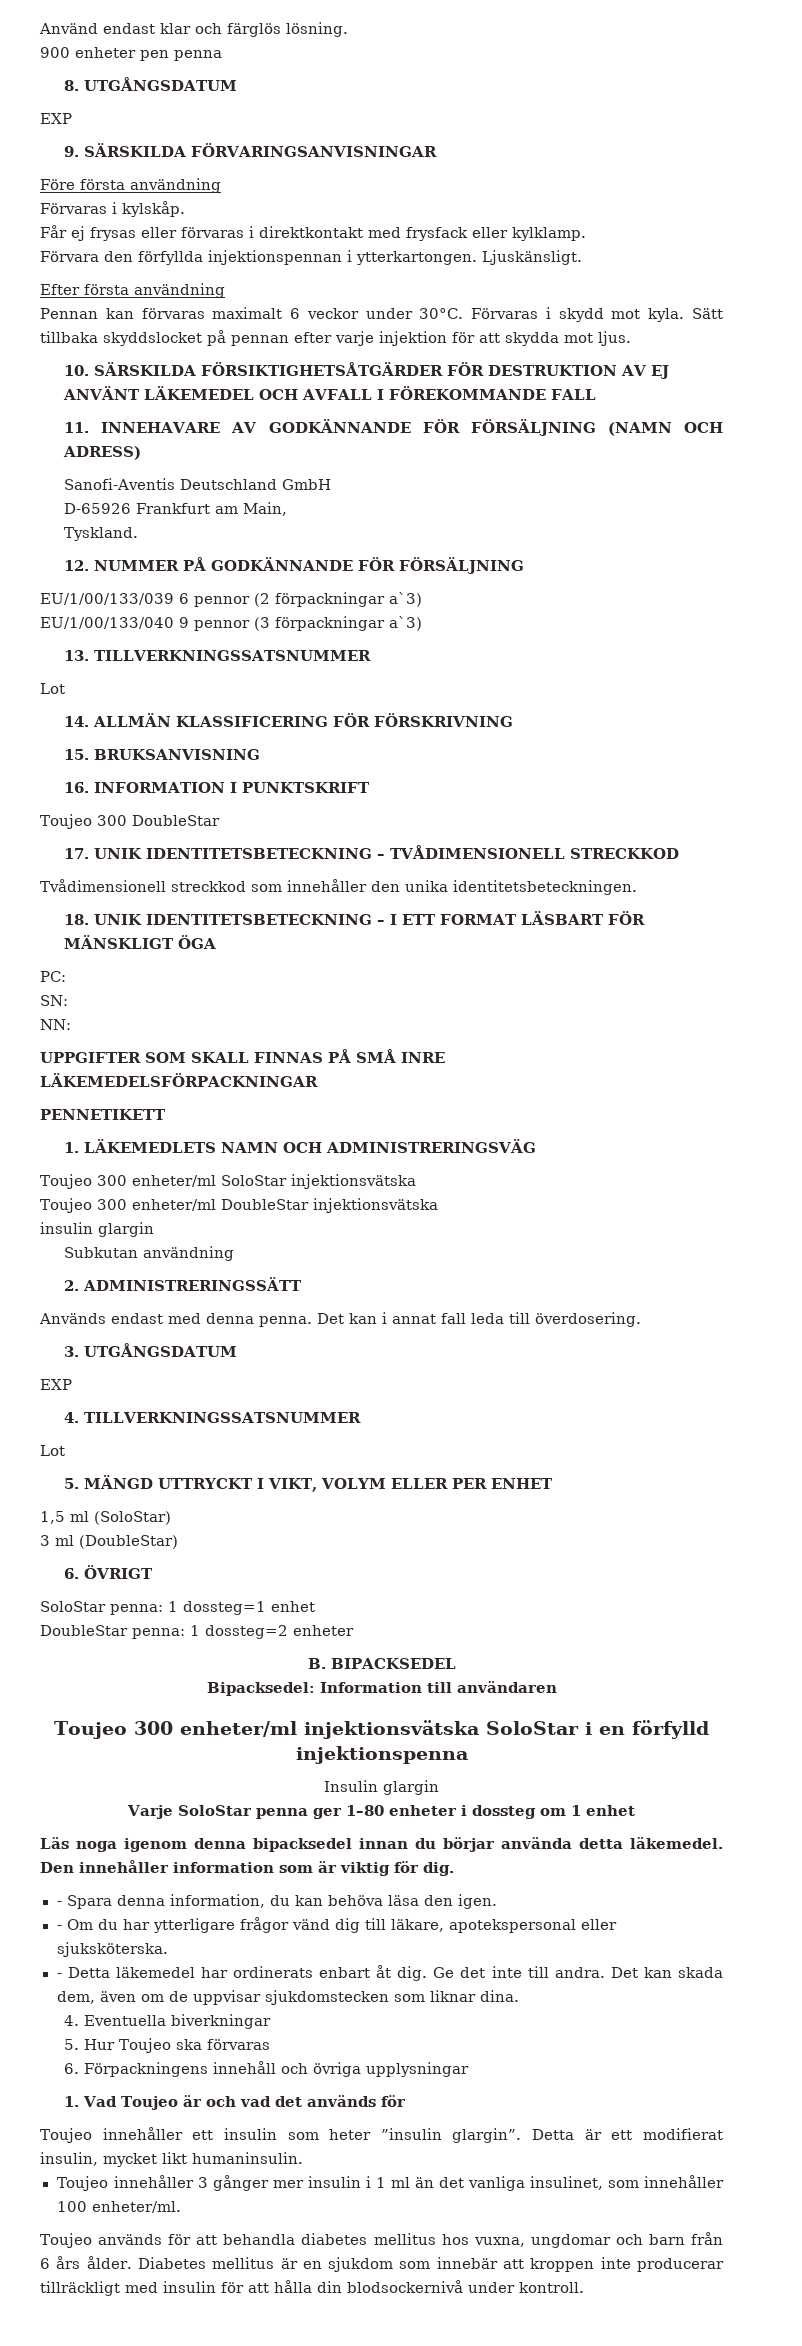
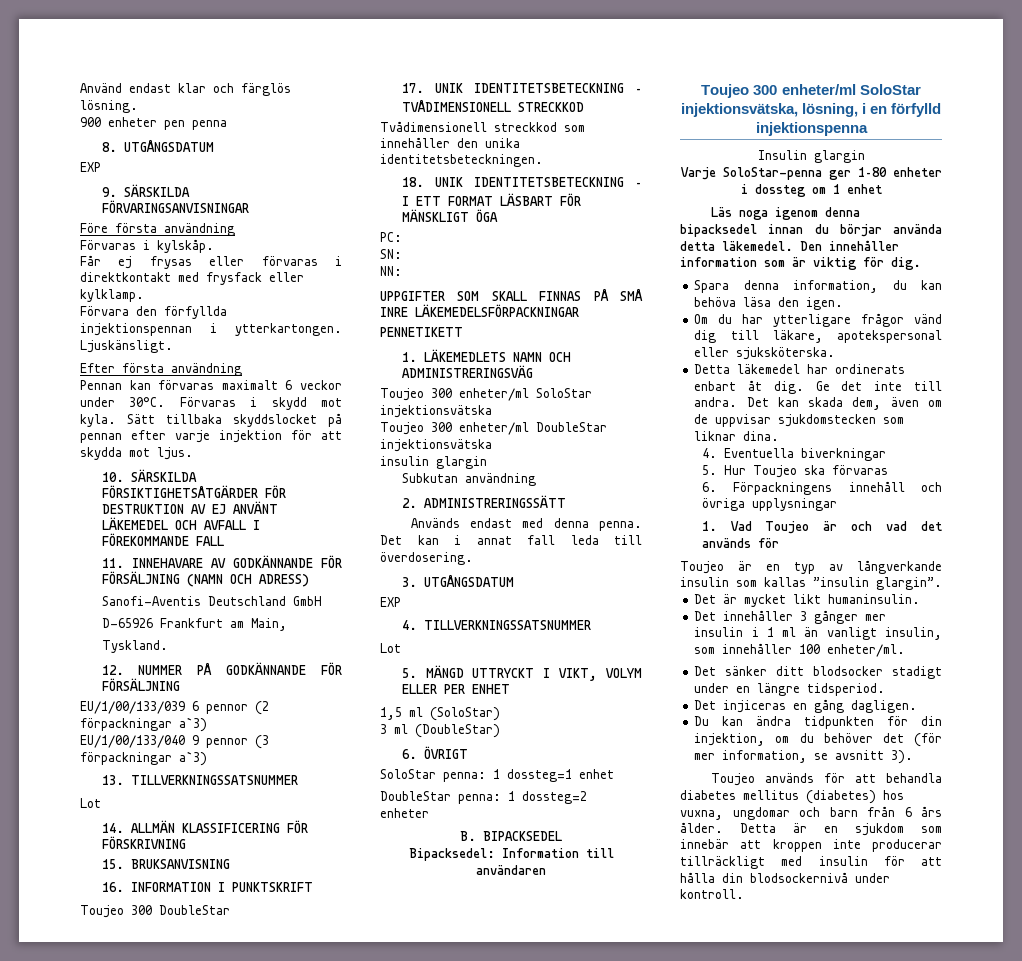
[303,1720,579,1739] injektionsvätska SoloStar -> [859,84,921,95] [680,103,858,117] SoloStar injektionsvätska, lösning,
[177,1805,308,1819] SoloStar penna -> [722,167,822,180] SoloStar-penna
[56,1901,62,1906] - -> (921, 263) none
[56,1925,62,1930] - -> (844, 303) none
[56,1973,62,1978] - -> (836, 353) none
[102,2127,214,2140] innehåller ett -> [738,560,942,574] är en typ av långverkande
[329,2129,372,2140] heter -> [764,577,806,587] kallas
[532,2128,723,2140] [40,2152,98,2166] Detta är ett modifierat insulin, -> [694,594,738,604] // Det är
[56,2176,109,2191] Toujeo -> [694,611,717,621] Det
[438,2176,603,2191] det vanliga insulinet, -> [826,627,942,640] vanligt insulin,
(181, 2207) none -> [694,666,942,679] [694,683,886,696] [694,699,918,713] [694,716,942,729] [694,733,942,747] [694,750,914,764] // Det sänker ditt blodsocker stadigt under en längre tidsperiod. // Det injiceras en gång dagligen. // Du kan ändra tidpunkten för din injektion, om du behöver det (för mer information, se avsnitt 3).
(436, 2239) none -> [806,790,876,804] (diabetes)
[137,2257,275,2269] Diabetes mellitus -> [740,823,776,833] Detta

